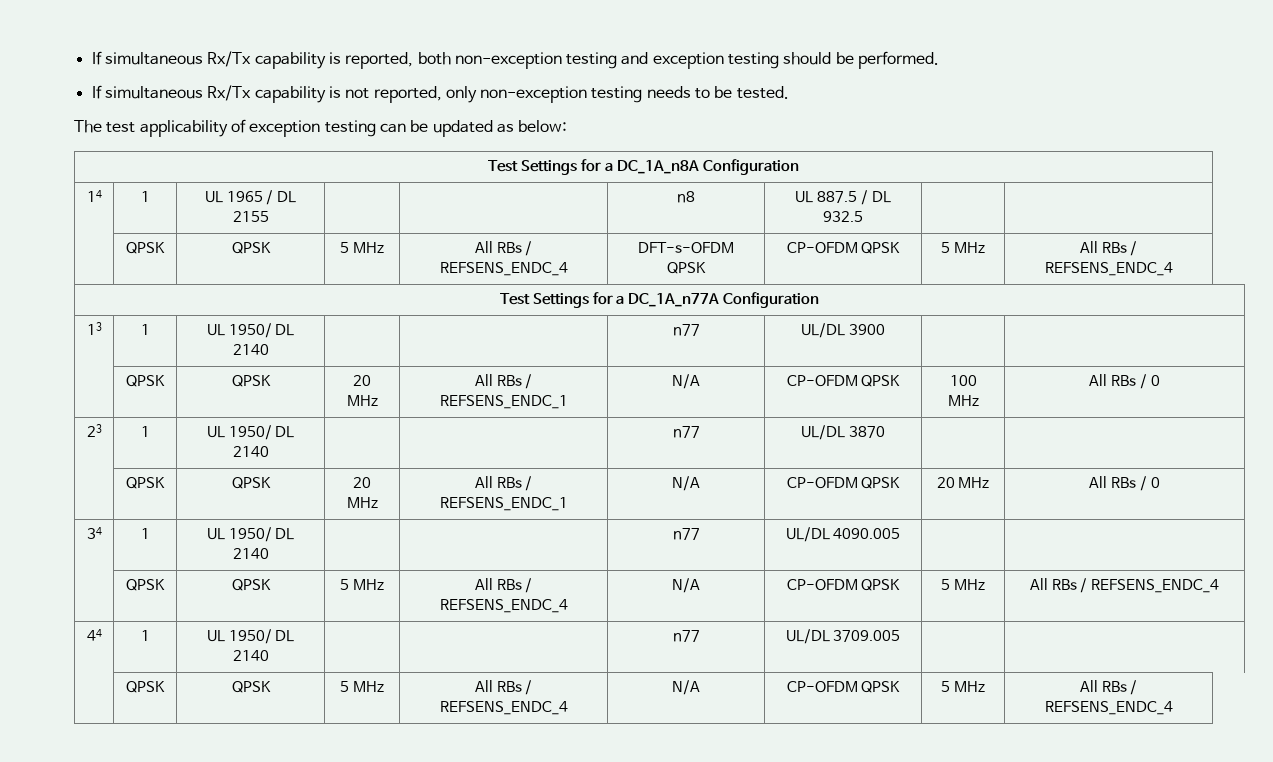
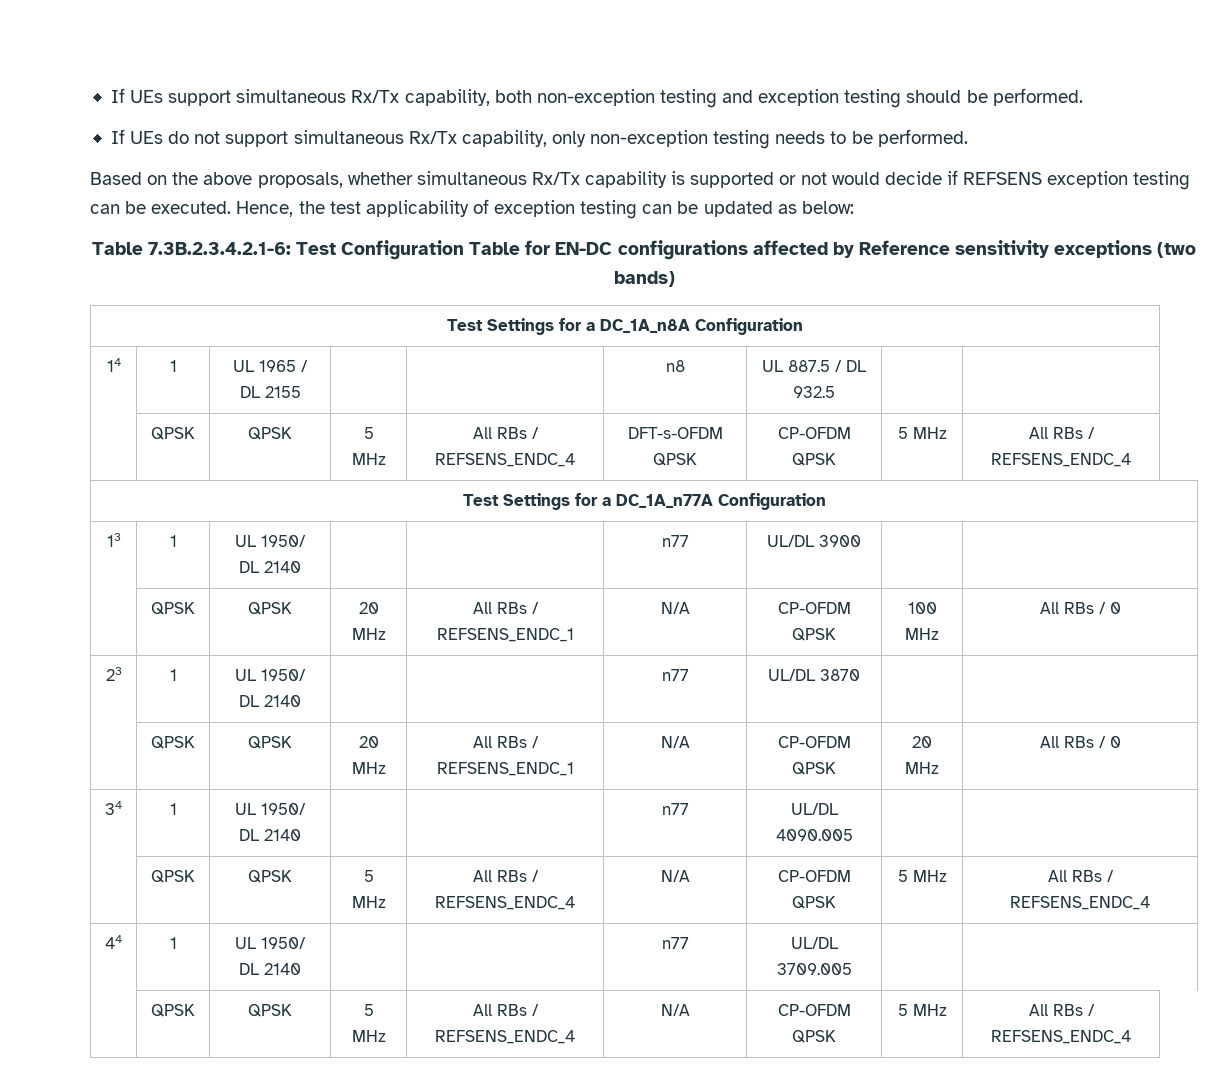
[91,51,414,69] If simultaneous Rx/Tx capability is reported, -> [110,88,490,106] If UEs support simultaneous Rx/Tx capability,
[104,85,442,103] simultaneous Rx/Tx capability is not reported, -> [130,130,547,147] UEs do not support simultaneous Rx/Tx capability,
[736,86,789,99] [74,120,102,133] tested. // The -> [877,129,968,147] [90,170,1191,190] [90,201,325,217] performed. // Based on the above proposals, whether simultaneous Rx/Tx capability is supported or not would decide if REFSENS exception testing can be executed. Hence, the
(568, 126) none -> [91,240,1197,260] [613,271,675,287] // Table 7.3B.2.3.4.2.1-6: Test Configuration Table for EN-DC configurations affected by Reference sensitivity exceptions (two bands)

